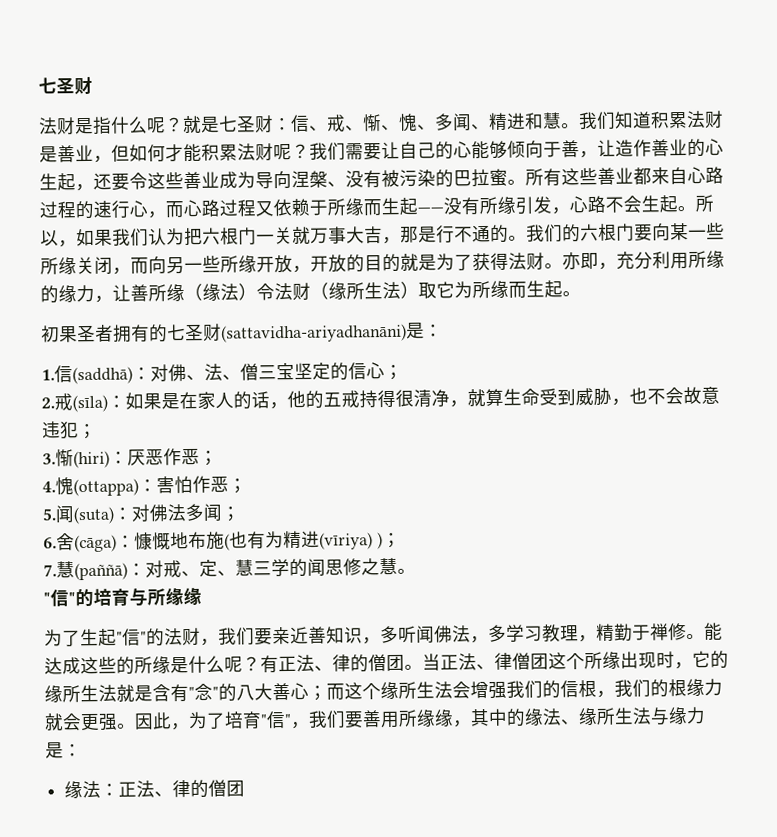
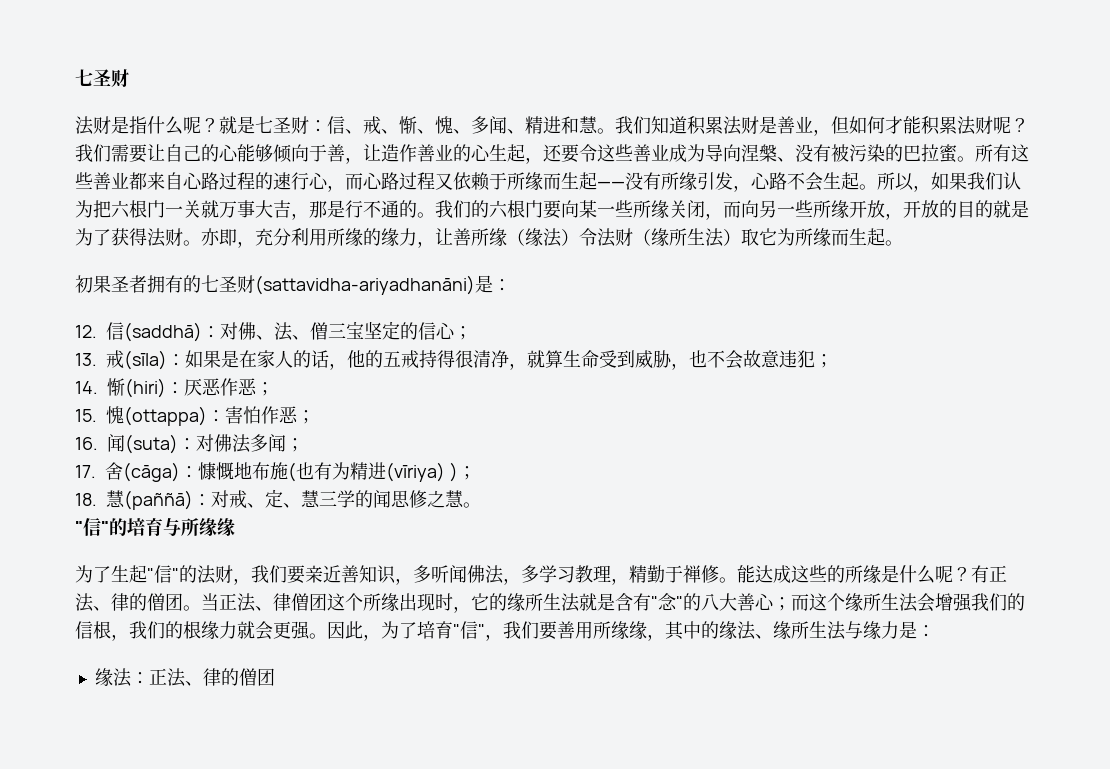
[41,369,55,381] 1. -> [75,325,97,338] 12.
[41,397,55,409] 2. -> [75,353,97,366] 13.
[42,453,56,465] 3. -> [75,381,98,394] 14.
[42,481,56,493] 4. -> [75,409,97,422] 15.
[42,508,56,521] 5. -> [75,437,98,450] 16.
[43,537,57,549] 6. -> [75,465,96,478] 17.
[43,564,57,577] 7. -> [75,493,97,506] 18.

